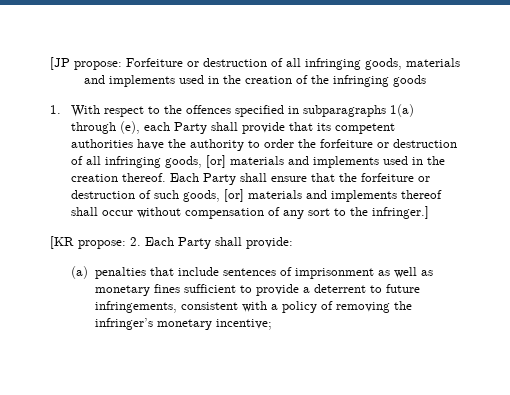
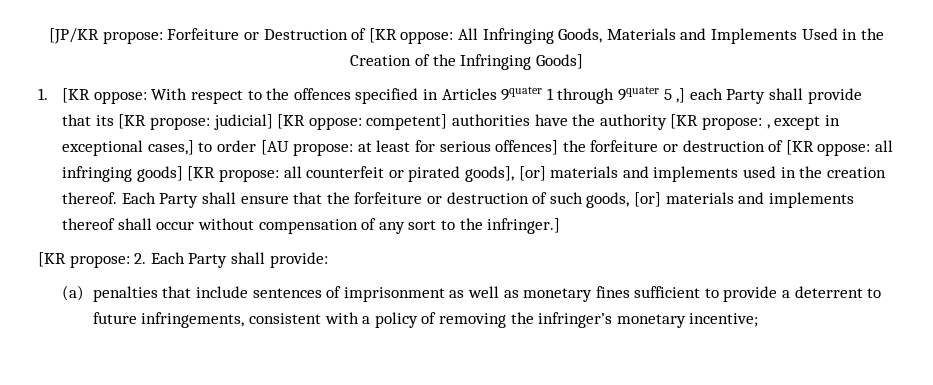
[50,57,70,70] [JP -> [49,28,100,44] [JP/KR
[203,58,460,70] [84,75,292,87] destruction of all infringing goods, materials and implements used in the creation -> [263,28,884,44] [350,55,412,66] Destruction of [KR oppose: All Infringing Goods, Materials and Implements Used in the Creation
[333,75,426,87] infringing goods -> [460,54,583,70] Infringing Goods]
(61, 109) none -> [62,88,147,104] [KR oppose:
[303,104,415,117] [71,121,141,134] subparagraphs 1(a) through (e), -> [441,87,686,104] Articles 9quater 1 through 9quater 5 ,]
[335,123,396,134] [71,139,458,151] [71,156,203,168] competent authorities have the authority to order the forfeiture or destruction of all infringing goods, -> [118,114,840,130] [62,140,893,156] [62,166,515,182] [KR propose: judicial] [KR oppose: competent] authorities have the authority [KR propose: , except in exceptional cases,] to order [AU propose: at least for serious offences] the forfeiture or destruction of [KR oppose: all infringing goods] [KR propose: all counterfeit or pirated goods],

